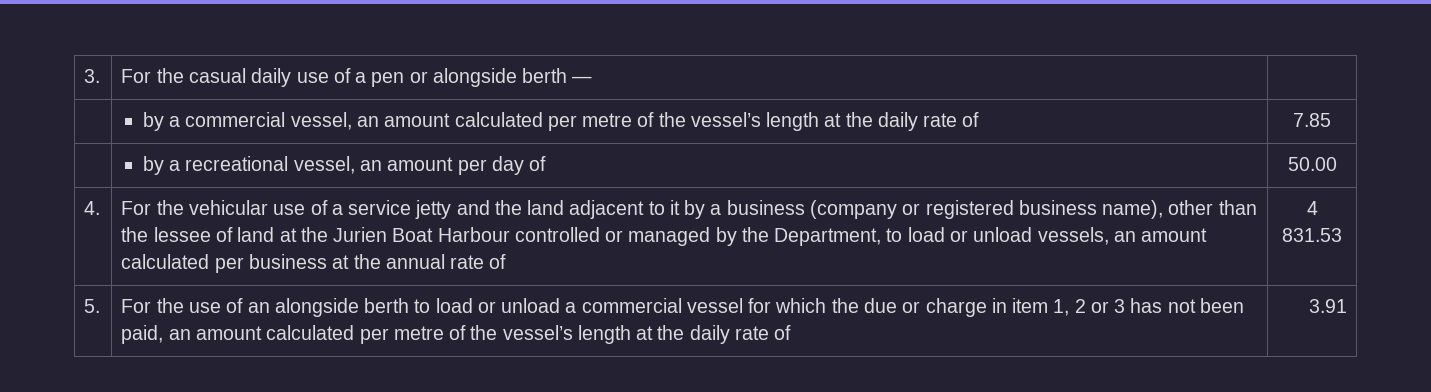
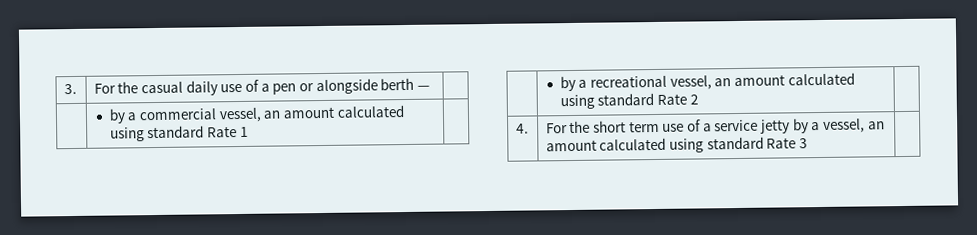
[547,112,980,131] [1293,113,1331,127] per metre of the vessel’s length at the daily rate of | 7.85 -> [109,125,249,142] using standard Rate 1 |
[457,156,547,175] [1287,157,1337,171] per day of | 50.00 -> [787,72,855,86] [559,92,699,110] calculated using standard Rate 2 |
[189,200,269,215] vehicular -> [593,120,660,133] short term
[456,200,1257,219] [121,227,1208,246] [121,254,507,273] [1306,201,1318,215] [1282,228,1342,242] [84,299,101,313] [121,298,1244,317] [121,325,792,344] [1308,299,1347,313] and the land adjacent to it by a business (company or registered business name), other than the lessee of land at the Jurien Boat Harbour controlled or managed by the Department, to load or unload vessels, an amount calculated per business at the annual rate of | 4 831.53 // 5. | For the use of an alongside berth to load or unload a commercial vessel for which the due or charge in item 1, 2 or 3 has not been paid, an amount calculated per metre of the vessel’s length at the daily rate of | 3.91 -> [792,118,885,134] [545,136,808,153] by a vessel, an amount calculated using standard Rate 3 |

